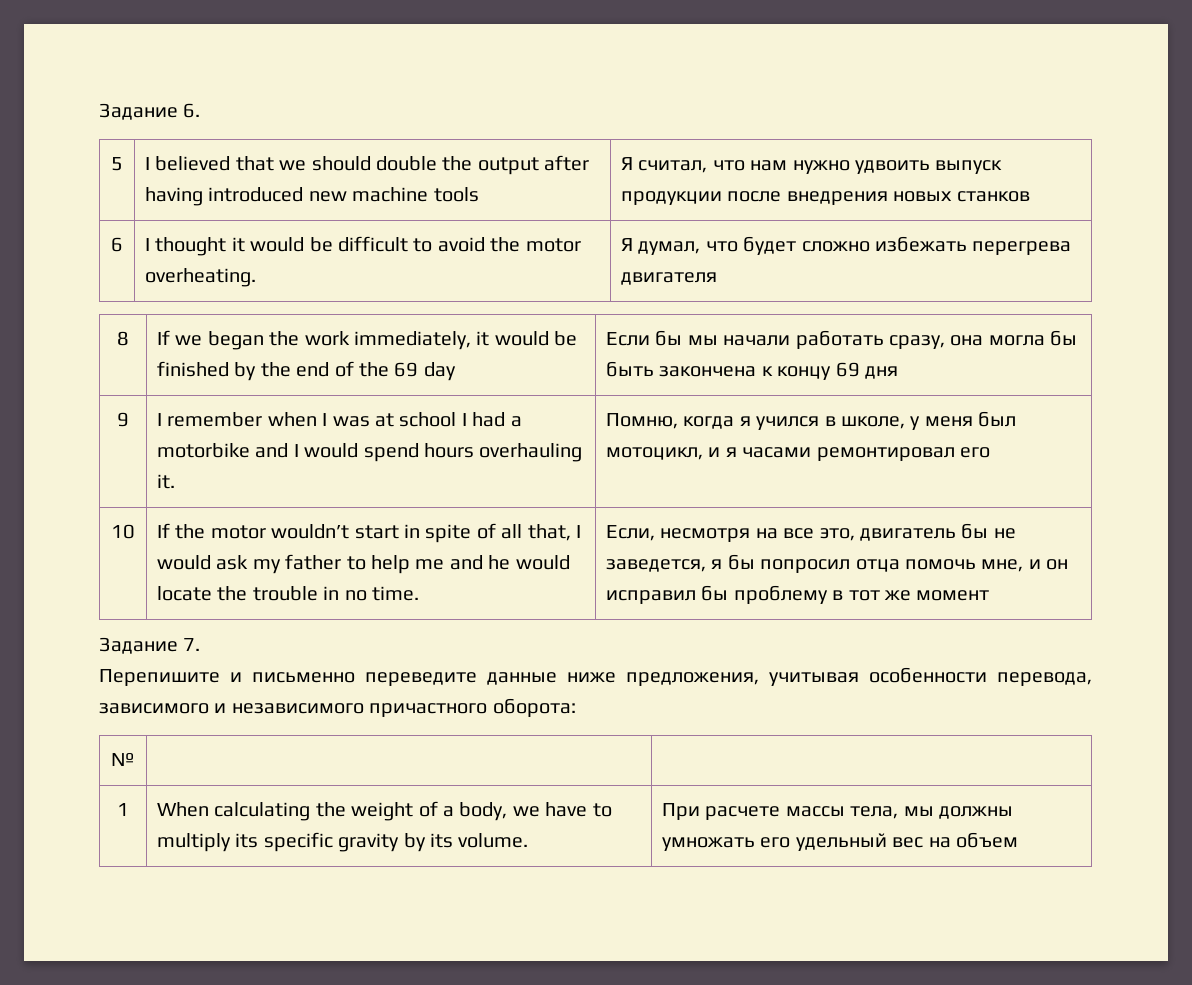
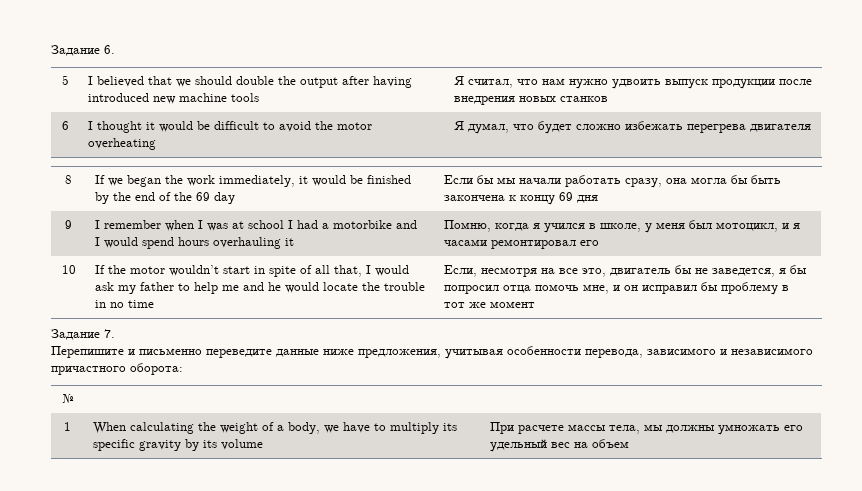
[145,268,257,287] overheating. -> [87,138,156,150] overheating
[157,474,176,489] it. -> [284,238,294,246] it
[372,586,420,601] time. -> [127,300,154,308] time
[458,833,529,848] volume. -> [220,439,263,450] volume

